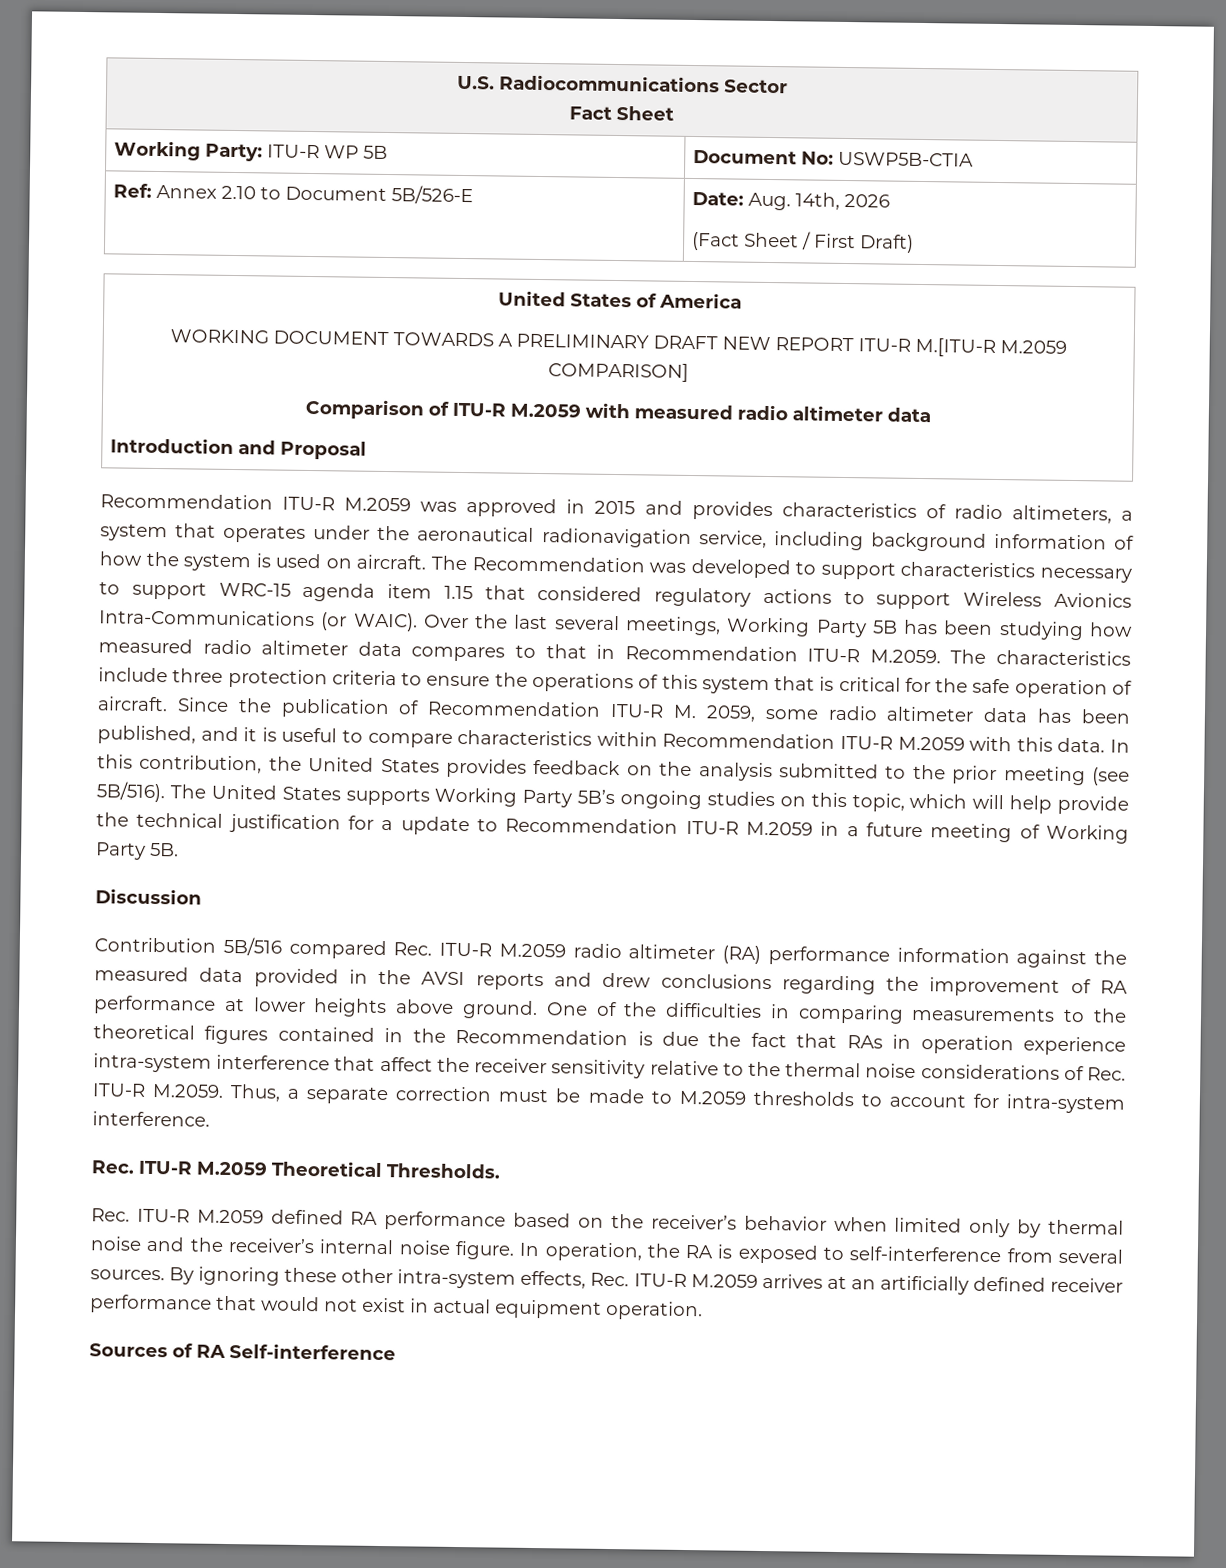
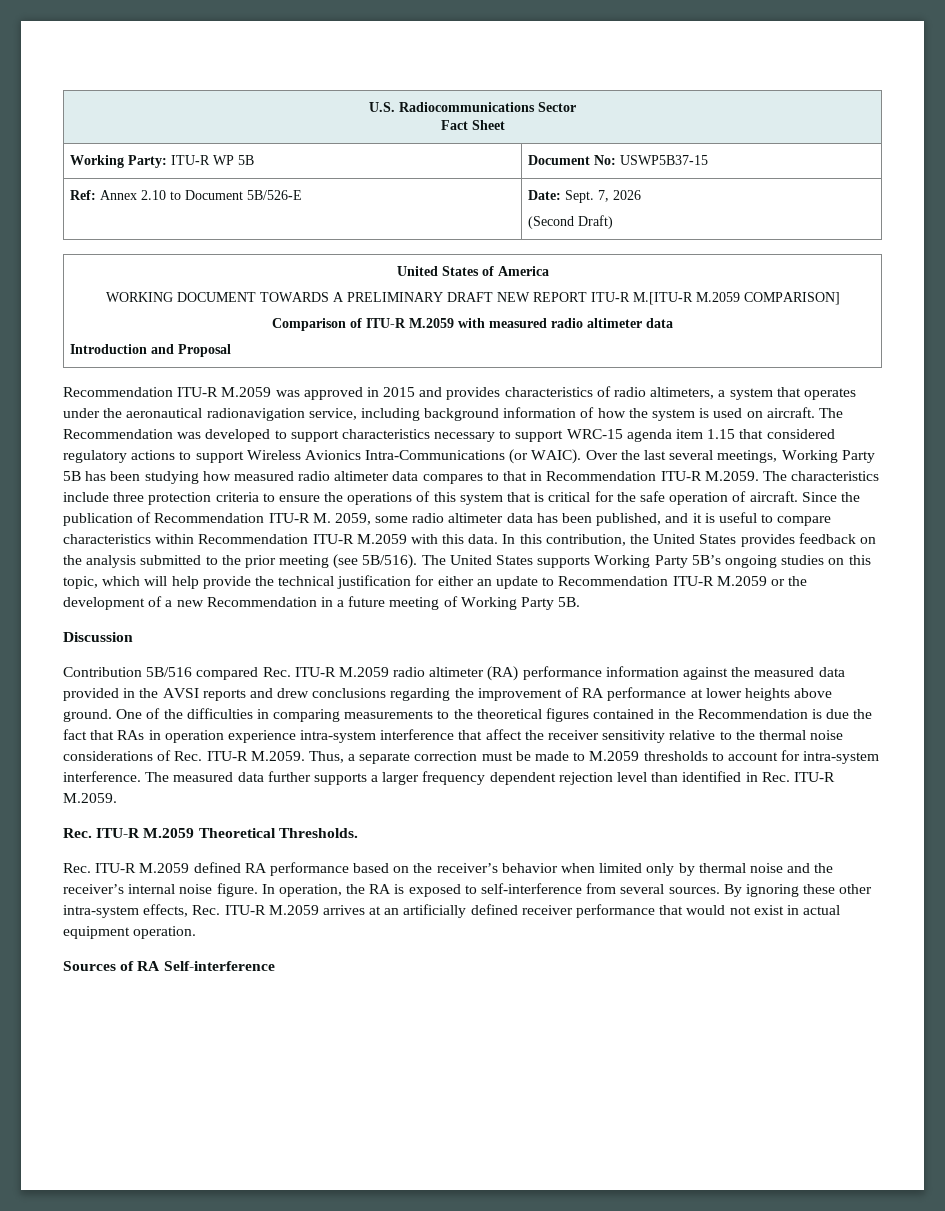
[837,151,974,167] USWP5B-CTIA -> [620,155,709,165] USWP5B37-15
[747,192,840,211] Aug. 14th, -> [565,190,610,203] Sept. 7,
[690,231,856,251] (Fact Sheet / First -> [528,216,575,229] (Second
[381,819,394,831] a -> [437,576,492,586] either an
(813, 828) none -> [770,576,808,586] [63,596,317,610] or the development of a new Recommendation
(210, 1119) none -> [145,771,835,785] [63,793,117,803] The measured data further supports a larger frequency dependent rejection level than identified in Rec. ITU-R M.2059.

